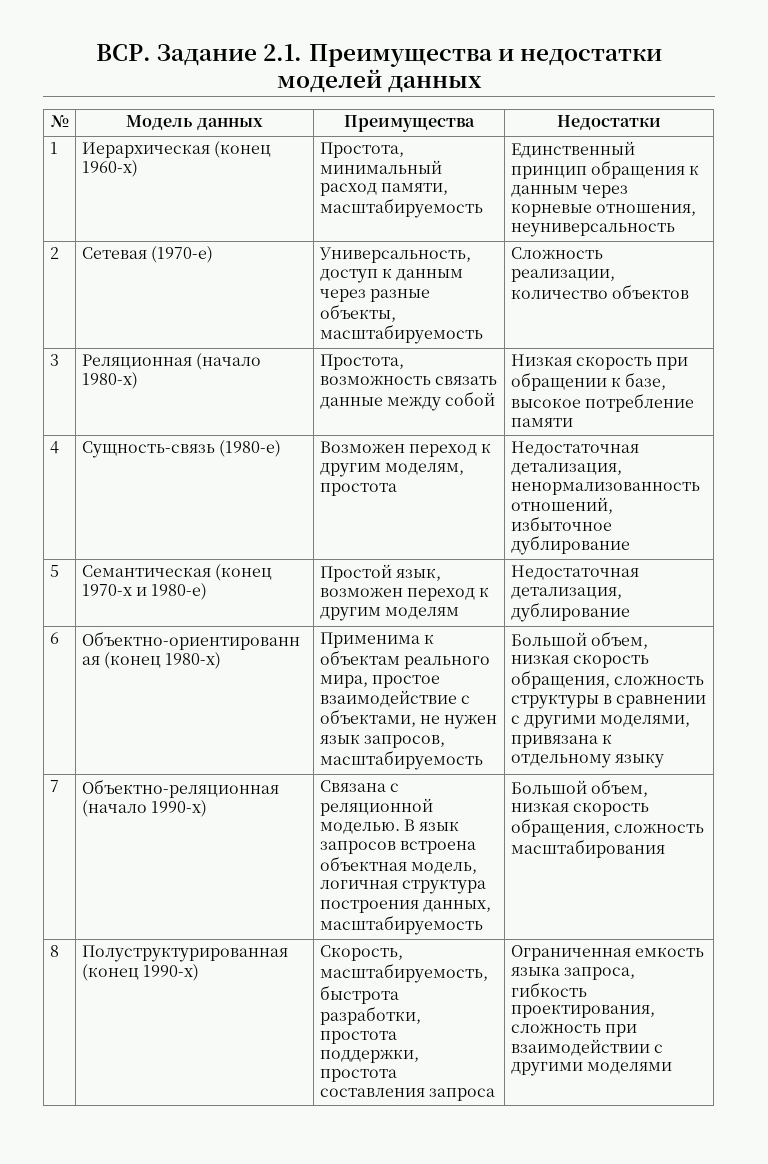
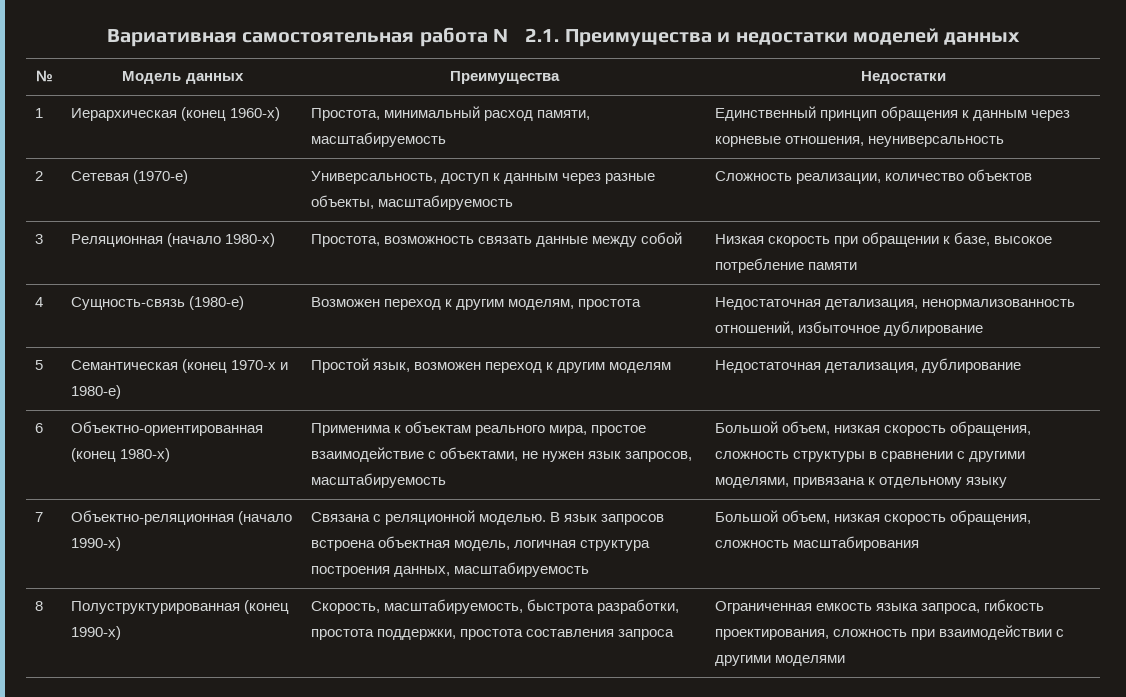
[96,44,258,66] ВСР. Задание -> [106,27,520,47] Вариативная самостоятельная работа №

